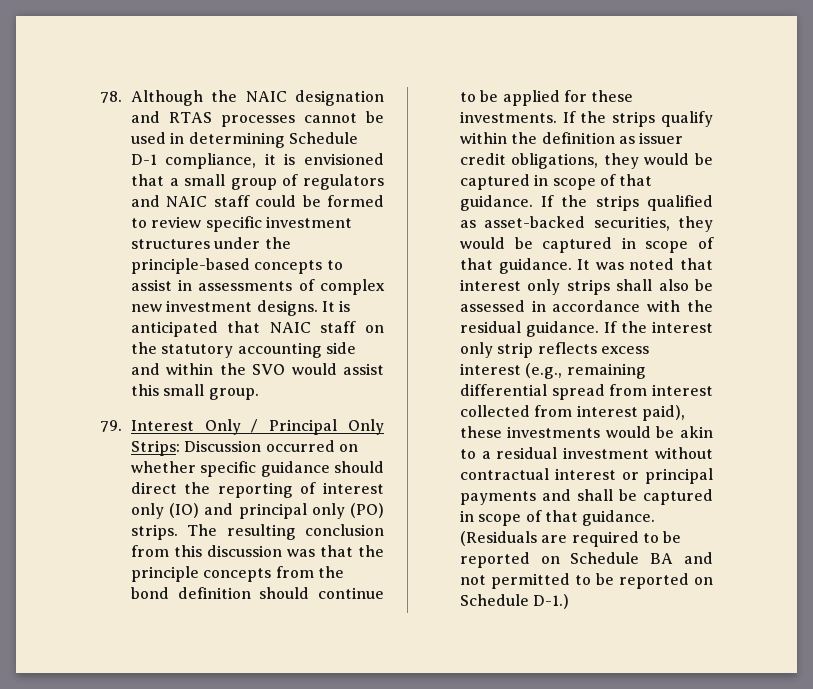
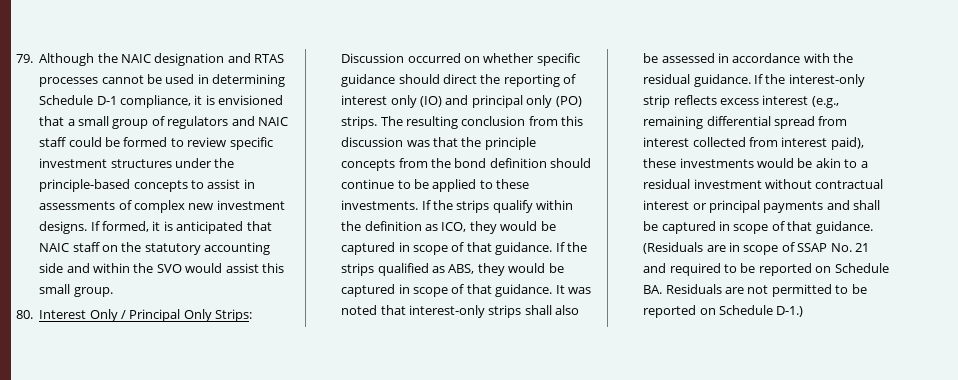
[100,91,122,103] 78. -> [16,54,33,63] 79.
[321,301,335,312] It -> [90,221,161,232] If formed, it
[100,420,122,432] 79. -> [16,310,33,319] 80.
[563,90,587,102] for -> [479,180,493,189] to
[639,132,684,144] [459,153,599,169] issuer credit obligations, -> [441,222,467,232] ICO,
[484,216,670,231] asset-backed securities, -> [448,264,475,274] ABS,
[459,279,561,295] interest only -> [409,305,485,318] interest-only
[652,321,713,333] [459,342,493,358] interest only -> [788,74,865,87] interest-only
(568, 539) none -> [729,242,869,255] [643,263,667,273] in scope of SSAP No. 21 and
[650,552,713,564] BA and -> [643,284,744,294] BA. Residuals are

